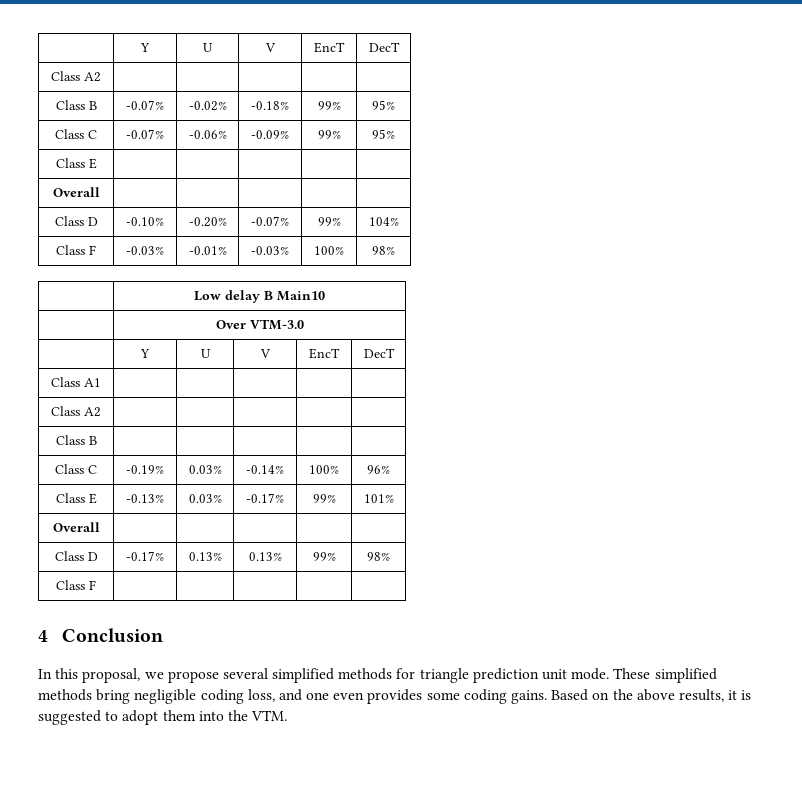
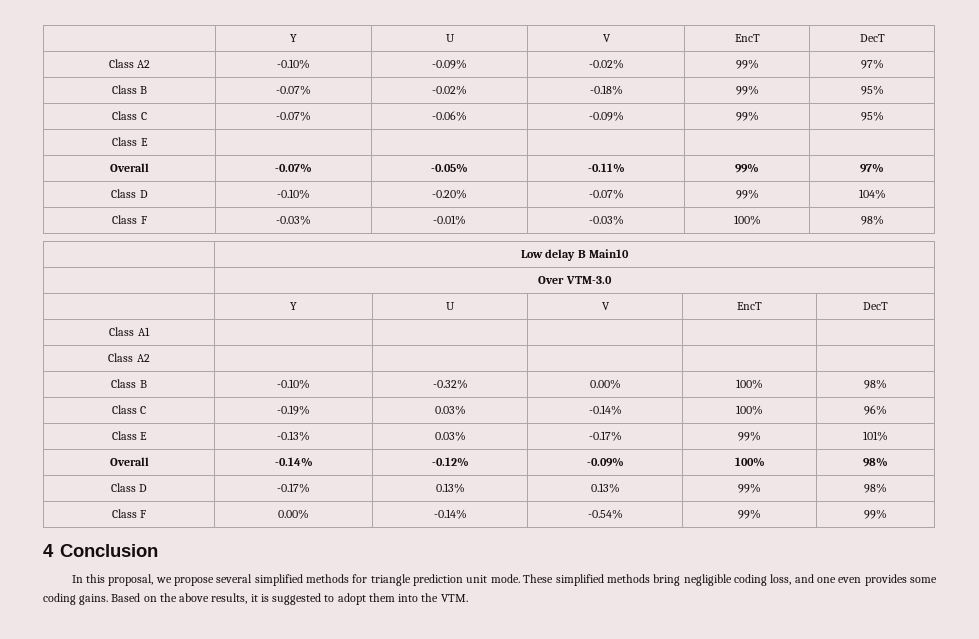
(101, 77) | | | | -> [277,59,310,69] [432,59,467,69] [588,59,624,69] [735,59,759,69] [860,59,884,69] -0.10% | -0.09% | -0.02% | 99% | 97%
(100, 192) | | | | -> [275,163,312,173] [431,163,468,173] [587,163,625,173] [735,163,759,173] [860,163,884,173] -0.07% | -0.05% | -0.11% | 99% | 97%
(97, 440) | | | | -> [277,379,310,389] [432,379,468,389] [589,379,621,389] [736,379,763,389] [864,379,887,389] -0.10% | -0.32% | 0.00% | 100% | 98%
(100, 527) | | | | -> [274,457,313,467] [431,457,469,467] [586,457,624,467] [734,457,765,467] [863,457,888,467] -0.14% | -0.12% | -0.09% | 100% | 98%
(96, 585) | | | | -> [278,509,309,519] [433,509,467,519] [587,509,623,519] [738,509,761,519] [864,509,887,519] 0.00% | -0.14% | -0.54% | 99% | 99%

